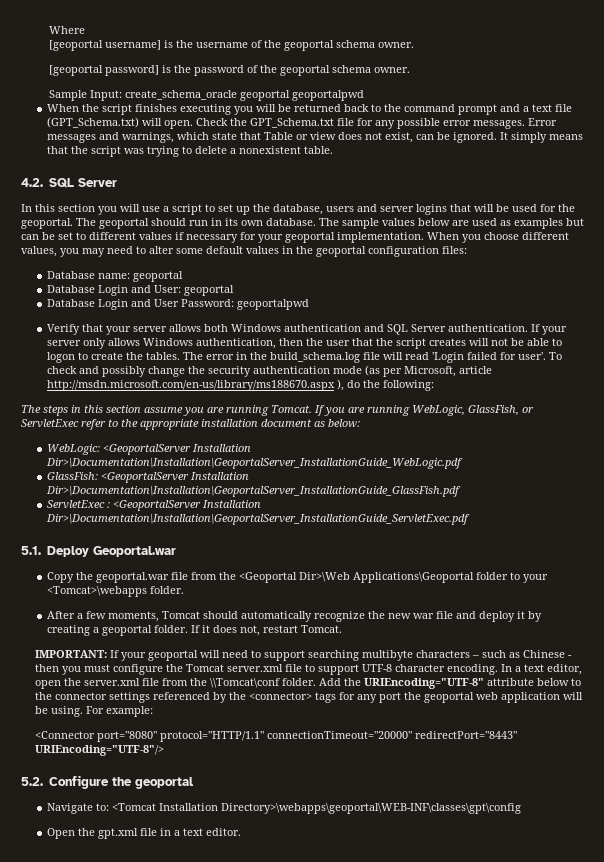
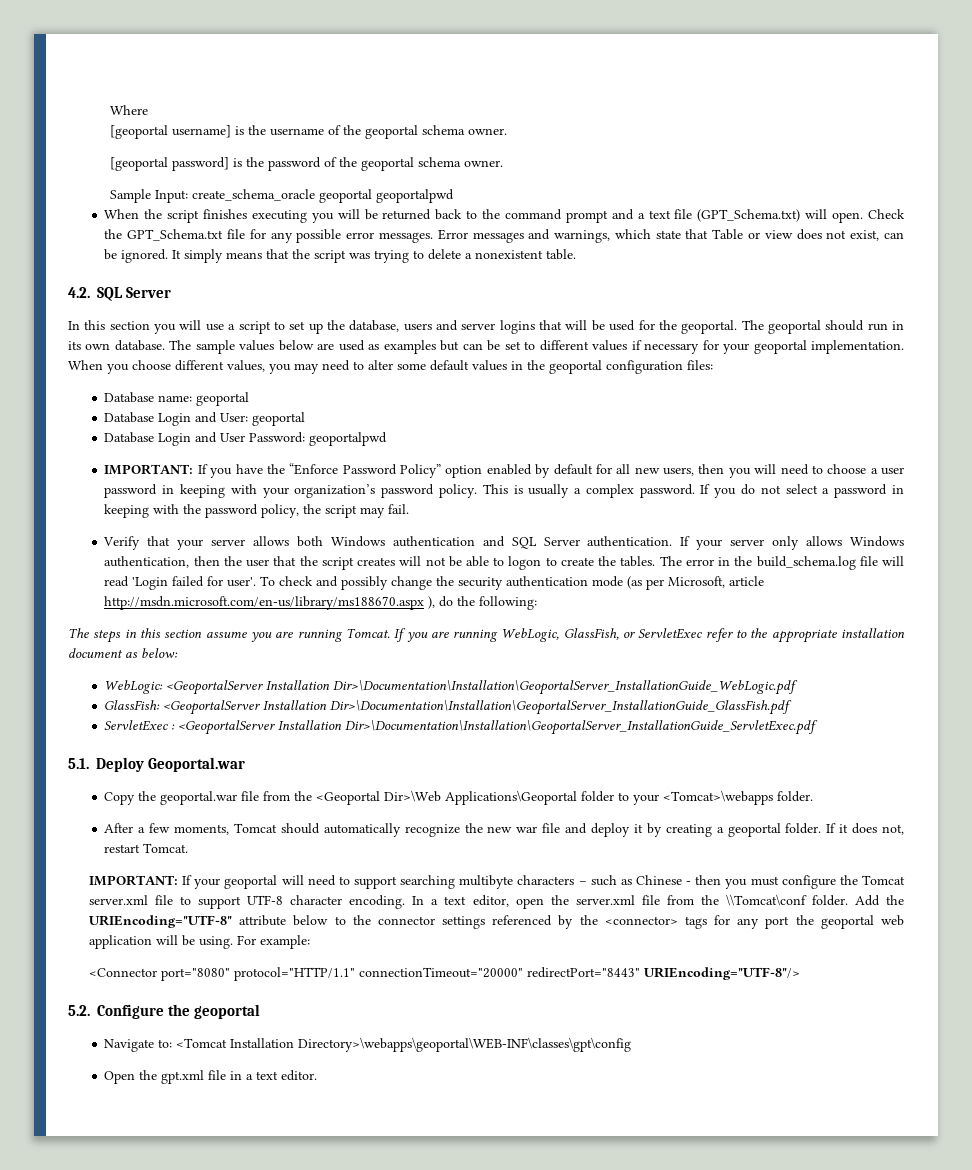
(310, 304) none -> [104,463,905,478] [104,484,905,498] [104,504,410,518] // IMPORTANT: If you have the “Enforce Password Policy” option enabled by default for all new users, then you will need to choose a user password in keeping with your organization’s password policy. This is usually a complex password. If you do not select a password in keeping with the password policy, the script may fail.

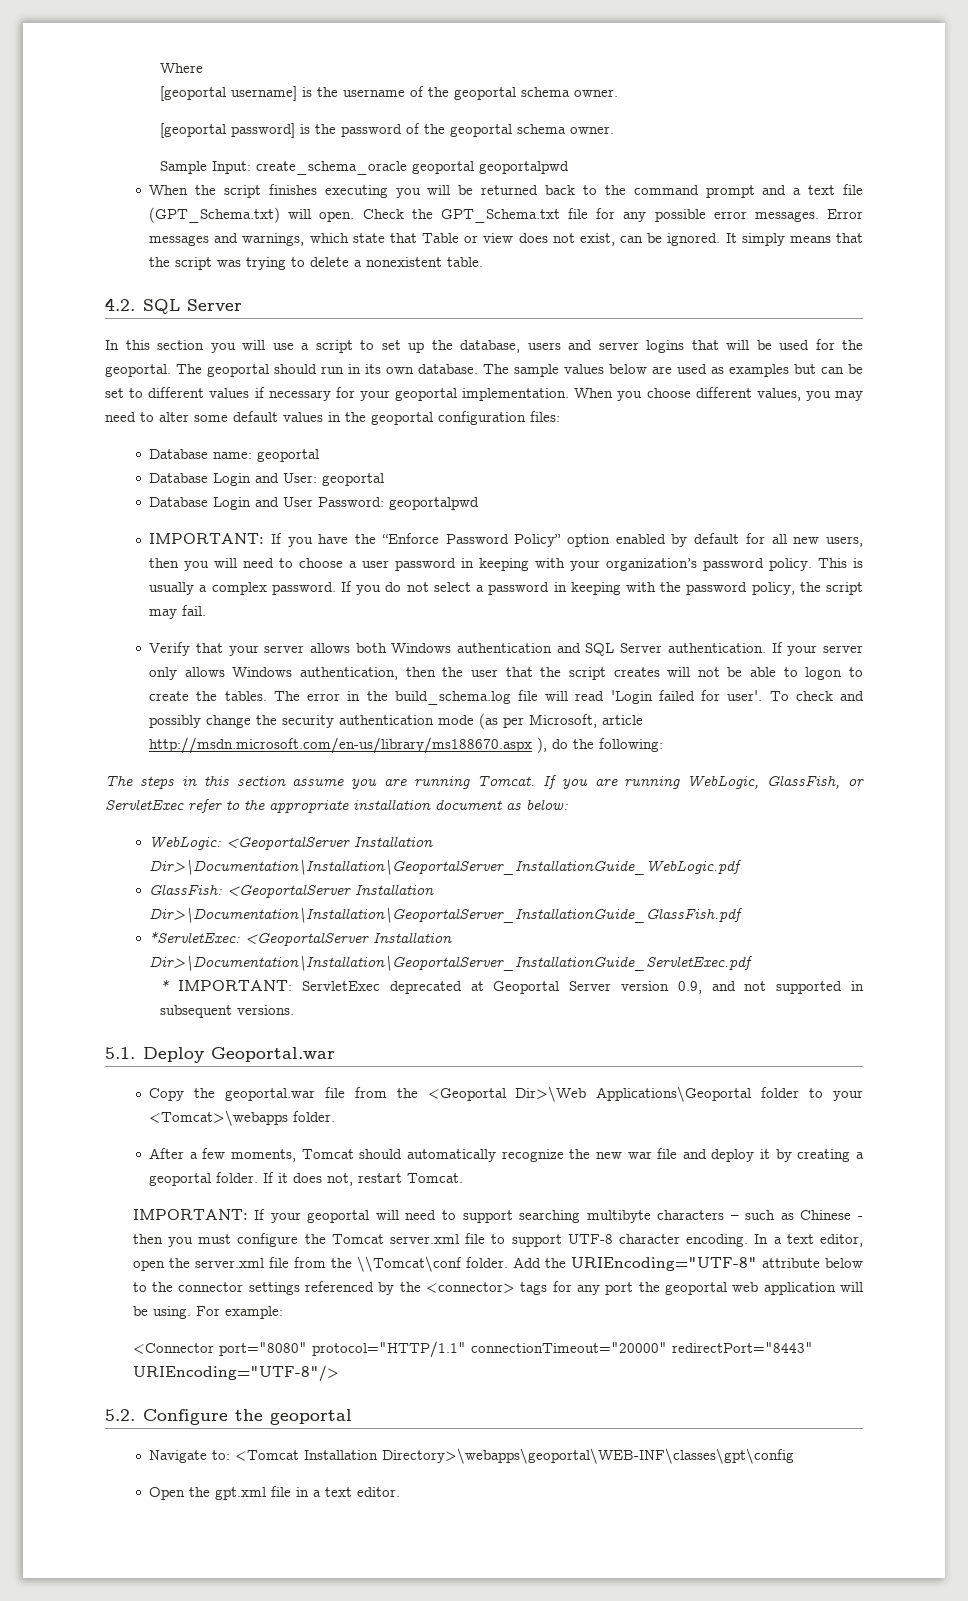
[104,720,176,731] ServletExec : -> [149,931,241,944] *ServletExec:
(819, 727) none -> [160,979,864,994] [160,1005,295,1018] // * IMPORTANT: ServletExec deprecated at Geoportal Server version 0.9, and not supported in subsequent versions.

